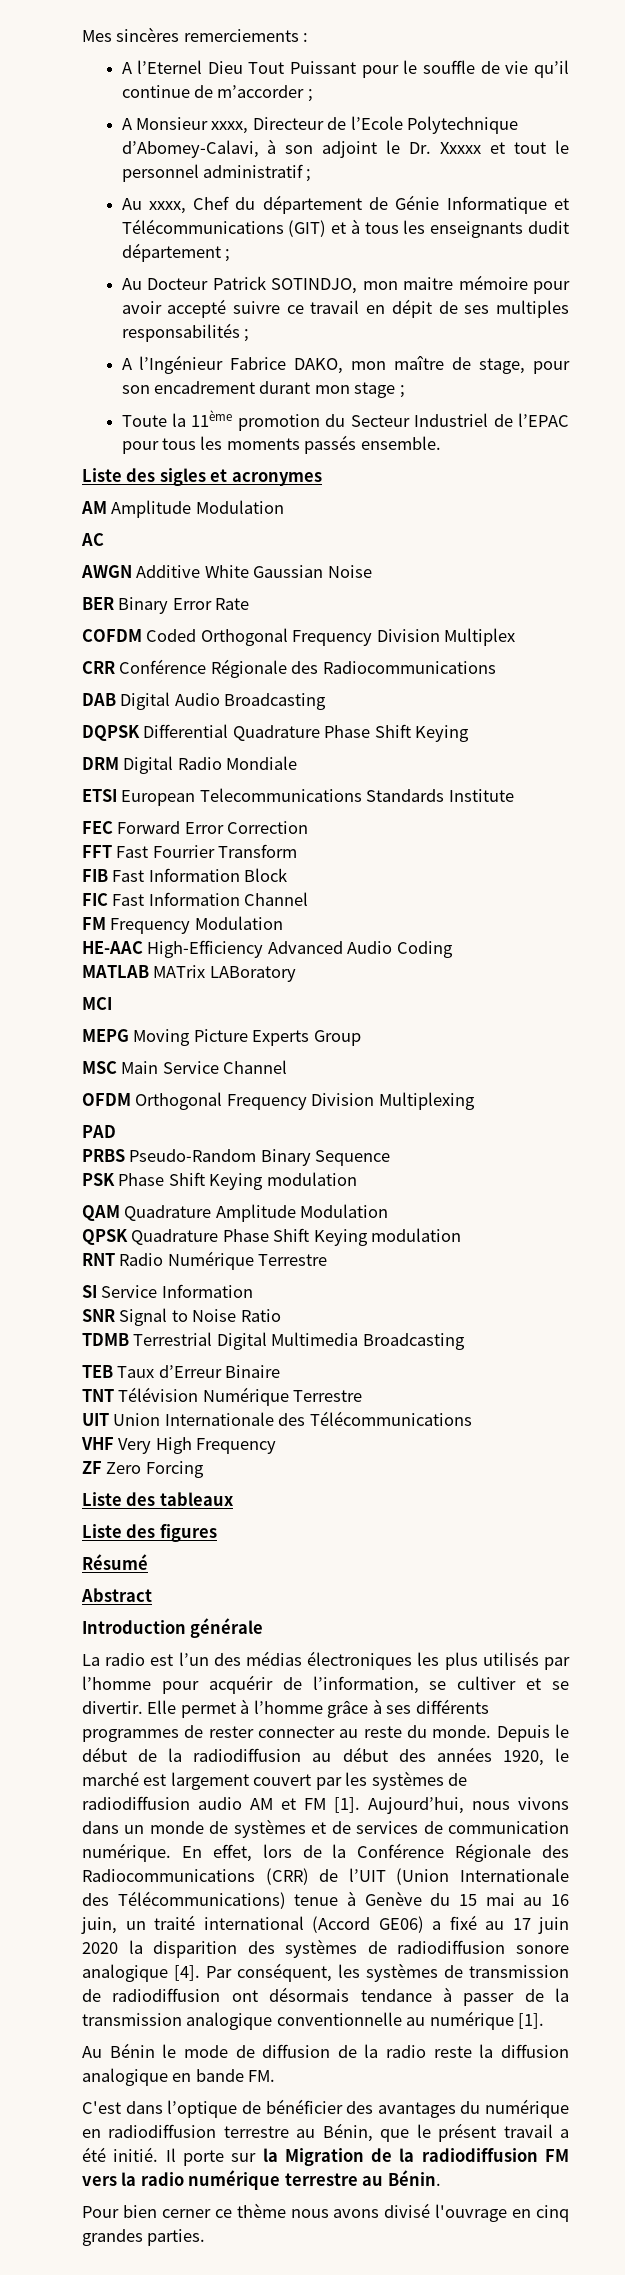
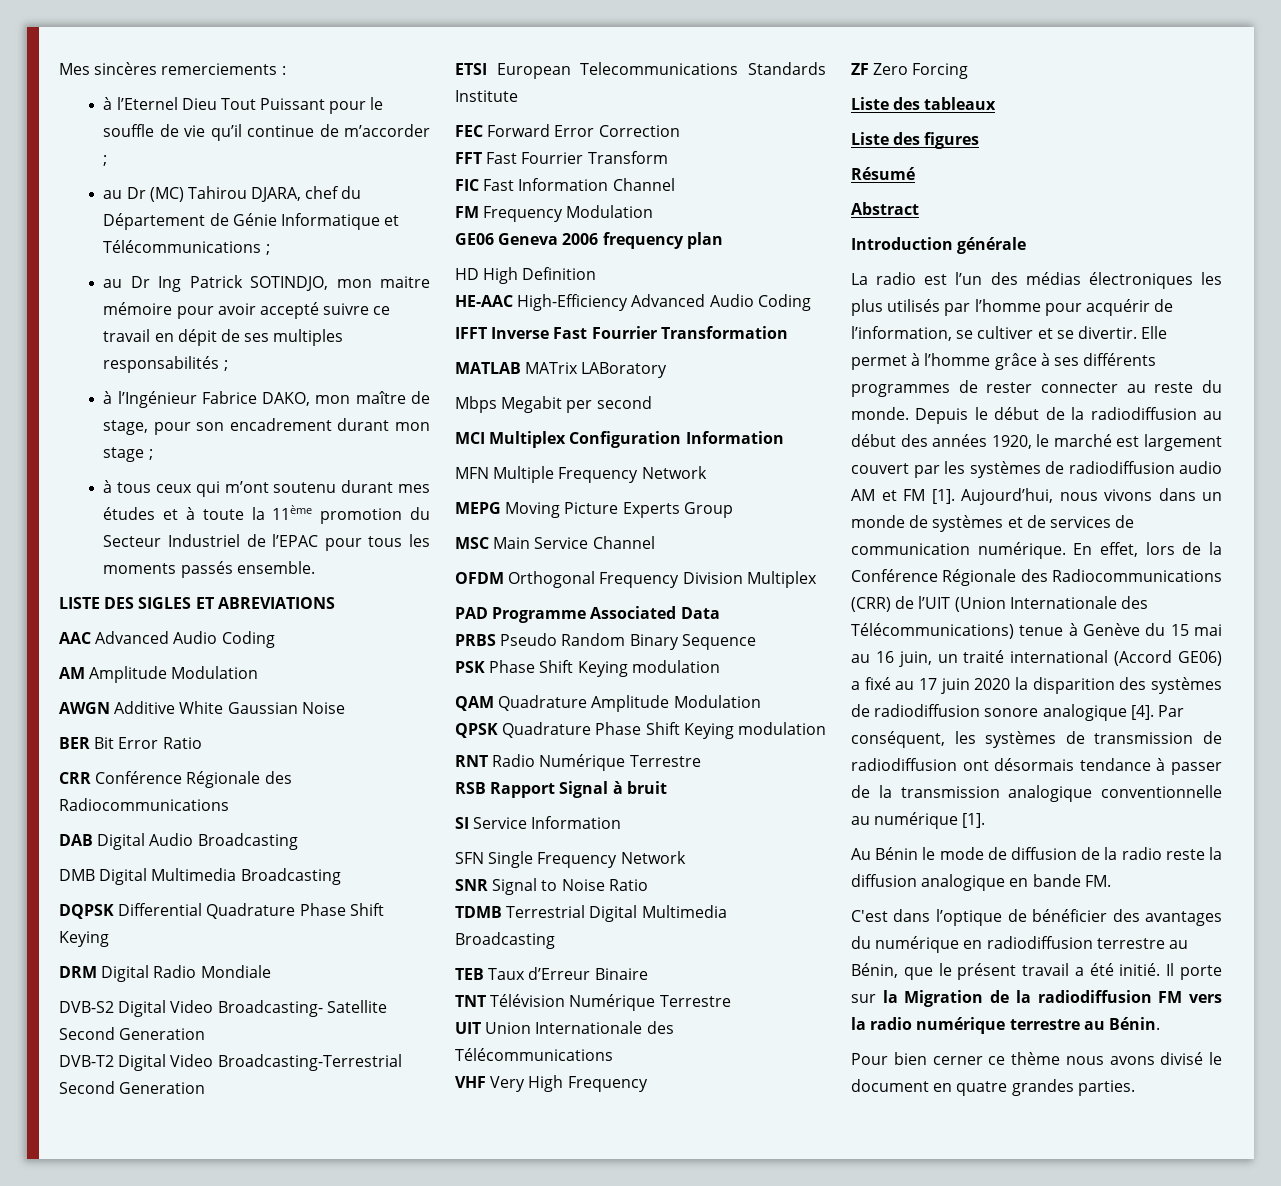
[121,62,132,74] A -> [103,97,113,110] à
[121,116,519,134] [121,139,569,158] [121,164,312,182] [121,195,362,214] A Monsieur xxxx, Directeur de l’Ecole Polytechnique d’Abomey-Calavi, à son adjoint le Dr. Xxxxx et tout le personnel administratif ; // Au xxxx, Chef du département -> [103,186,362,202] [103,213,206,230] au Dr (MC) Tahirou DJARA, chef du Département
[288,219,570,238] [121,243,231,262] [121,278,209,290] (GIT) et à tous les enseignants dudit département ; // Au Docteur -> [265,244,270,255] [103,276,182,292] ; // au Dr Ing
[121,358,132,370] A -> [103,391,113,404] à
[121,415,167,427] Toute -> [103,480,430,497] [103,507,244,520] à tous ceux qui m’ont soutenu durant mes études et à toute
[82,468,322,486] Liste des sigles et acronymes -> [59,597,335,609] [59,631,275,648] LISTE DES SIGLES ET ABREVIATIONS // AAC Advanced Audio Coding
[81,533,104,546] // AC -> (259, 672) none
[118,597,250,614] [82,628,516,646] Binary Error Rate // COFDM Coded Orthogonal Frequency Division Multiplex -> [94,737,202,749] Bit Error Ratio
(327, 701) none -> [59,868,341,885] // DMB Digital Multimedia Broadcasting
(298, 763) none -> [59,1000,387,1017] [59,1027,206,1040] [59,1054,402,1071] [59,1081,206,1094] // DVB-S2 Digital Video Broadcasting- Satellite Second Generation // DVB-T2 Digital Video Broadcasting-Terrestrial Second Generation
[82,868,288,882] // FIB Fast Information Block -> (668, 157) none
(283, 923) none -> [455,232,723,249] [455,267,597,284] // GE06 Geneva 2006 frequency plan // HD High Definition
[82,965,296,982] [82,997,112,1010] MATLAB MATrix LABoratory // MCI -> [455,326,788,339] [455,362,668,378] [455,396,652,413] [455,431,784,448] [455,466,707,483] IFFT Inverse Fast Fourrier Transformation // MATLAB MATrix LABoratory // Mbps Megabit per second // MCI Multiplex Configuration Information // MFN Multiple Frequency Network
[378,1092,475,1110] Multiplexing -> [746,571,817,588] Multiplex
(116, 1131) none -> [492,606,720,623] Programme Associated Data
[129,1149,257,1162] Pseudo-Random -> [500,633,626,646] Pseudo Random
(328, 1260) none -> [455,781,667,798] // RSB Rapport Signal à bruit
(253, 1291) none -> [455,851,686,868] // SFN Single Frequency Network
[435,2204,569,2222] l'ouvrage en cinq -> [1209,1052,1222,1065] [851,1079,1008,1096] le document en quatre

